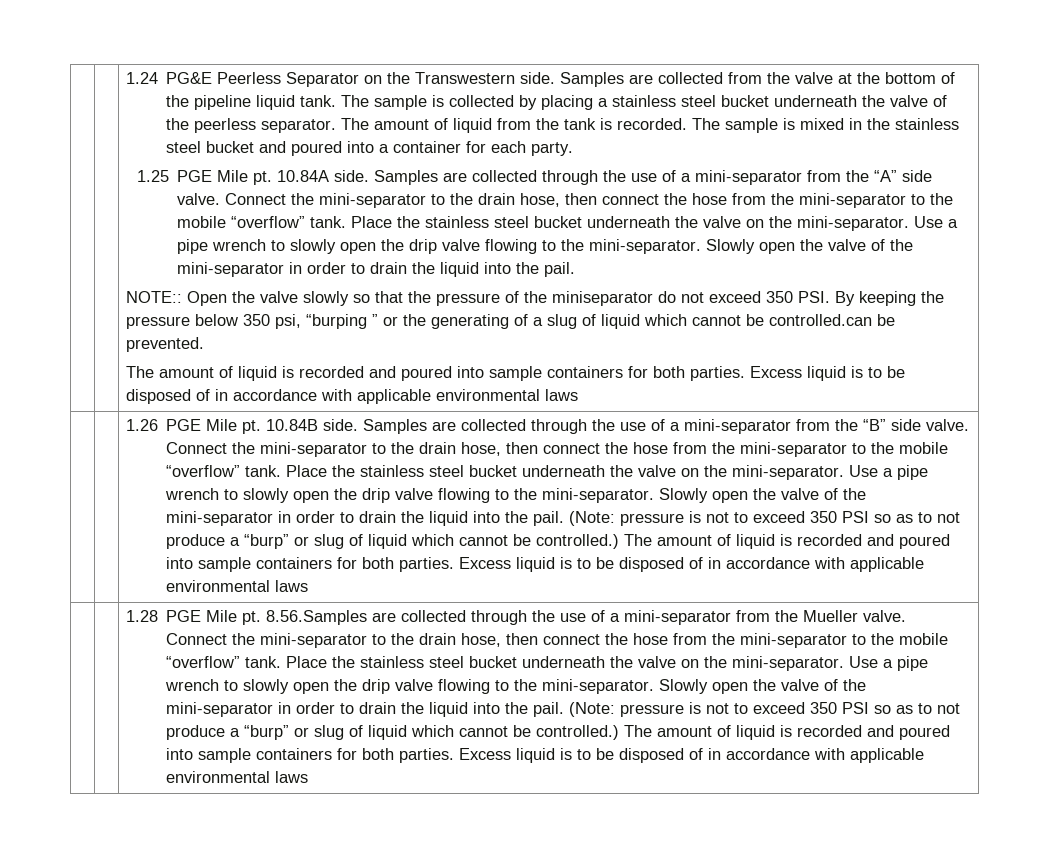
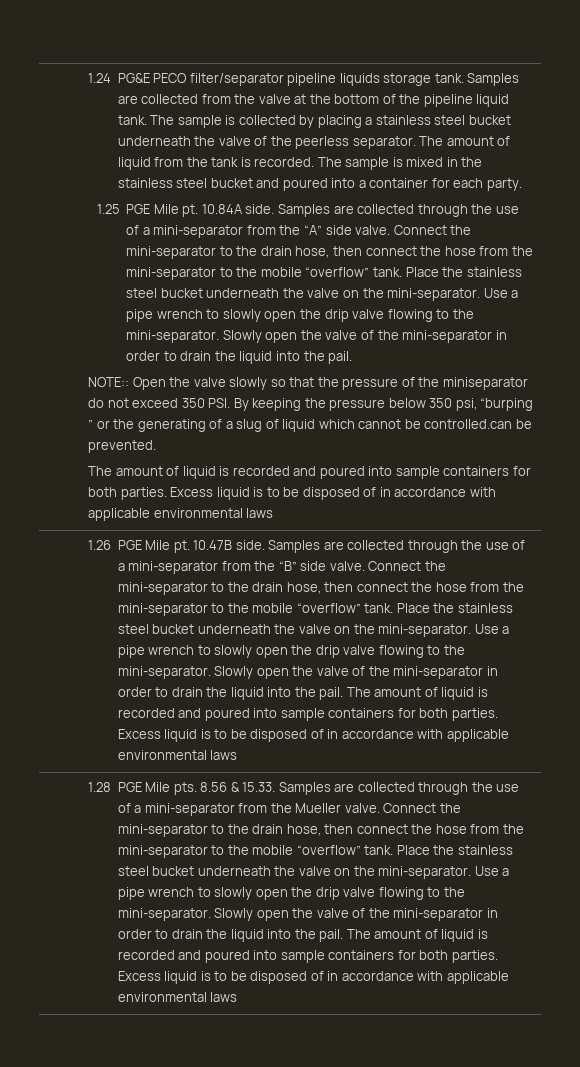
[217,72,556,87] Peerless Separator on the Transwestern side. -> [153,73,464,86] PECO filter/separator pipeline liquids storage tank.
[266,419,319,431] 10.84B -> [193,540,233,550] 10.47B
[569,511,961,526] [166,534,620,549] (Note: pressure is not to exceed 350 PSI so as to not produce a “burp” or slug of liquid which cannot be controlled.) -> (344, 693) none
[242,610,368,625] pt. 8.56.Samples -> [173,782,331,795] pts. 8.56 & 15.33. Samples
[569,702,961,717] [166,725,620,740] (Note: pressure is not to exceed 350 PSI so as to not produce a “burp” or slug of liquid which cannot be controlled.) -> (344, 935) none

